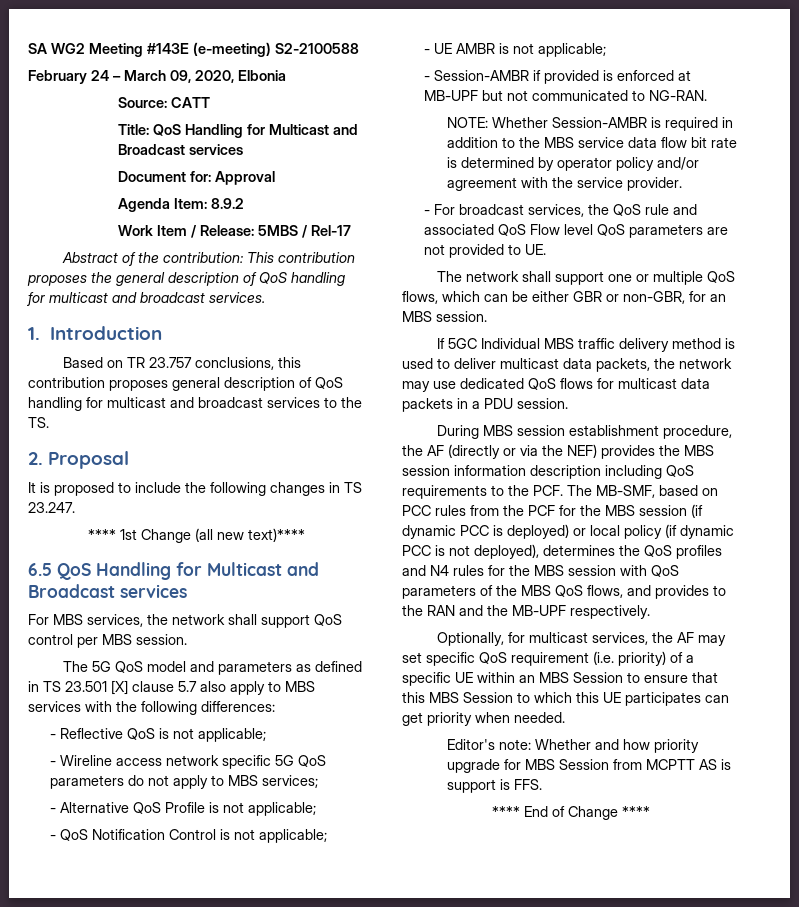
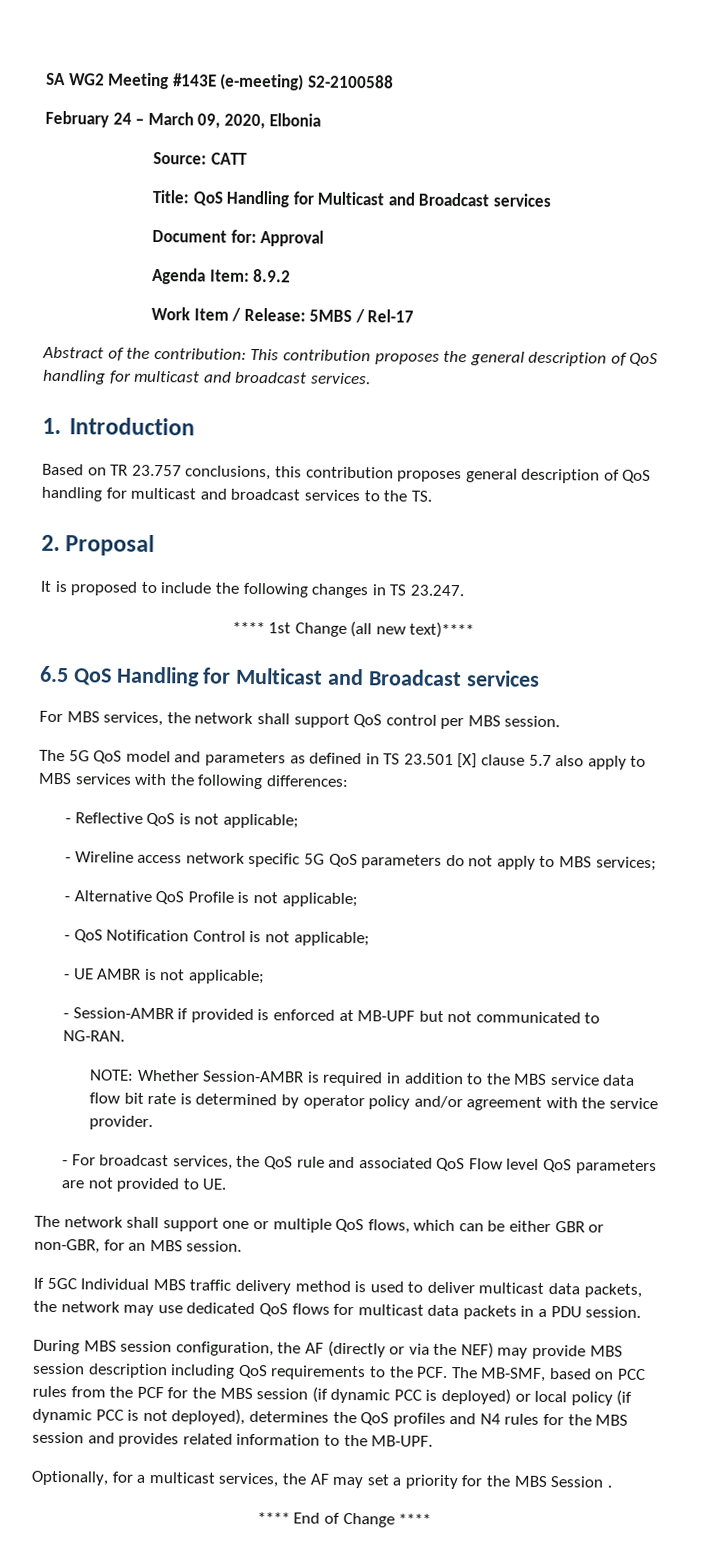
[568,425,732,439] establishment procedure, -> [175,1341,274,1357] configuration,
[601,445,714,459] [402,465,526,476] provides the MBS session information -> [497,1344,623,1360] [32,1362,85,1375] may provide MBS session
[620,565,679,577] [402,585,726,599] [402,605,650,619] with QoS parameters of the MBS QoS flows, and provides to the RAN and the MB-UPF respectively. -> [87,1432,434,1448] and provides related information to the MB-UPF.
(525, 637) none -> [136,1474,146,1483] a
[426,651,694,666] [402,672,718,686] [402,692,729,706] [402,712,565,726] [446,739,699,753] [446,759,731,773] [446,779,542,793] specific QoS requirement (i.e. priority) of a specific UE within an MBS Session to ensure that this MBS Session to which this UE participates can get priority when needed. // Editor's note: Whether and how priority upgrade for MBS Session from MCPTT AS is support is FFS. -> [392,1474,612,1490] a priority for the MBS Session .

